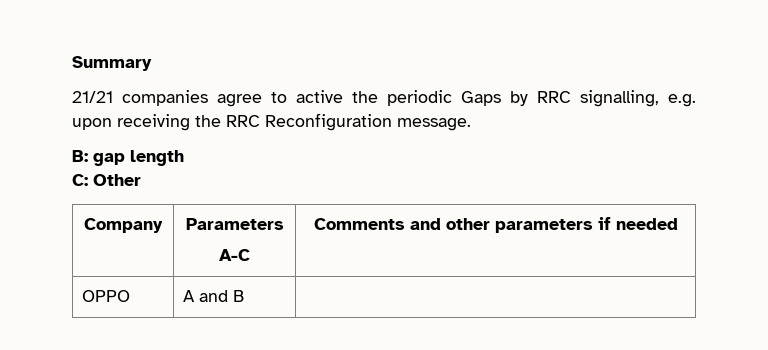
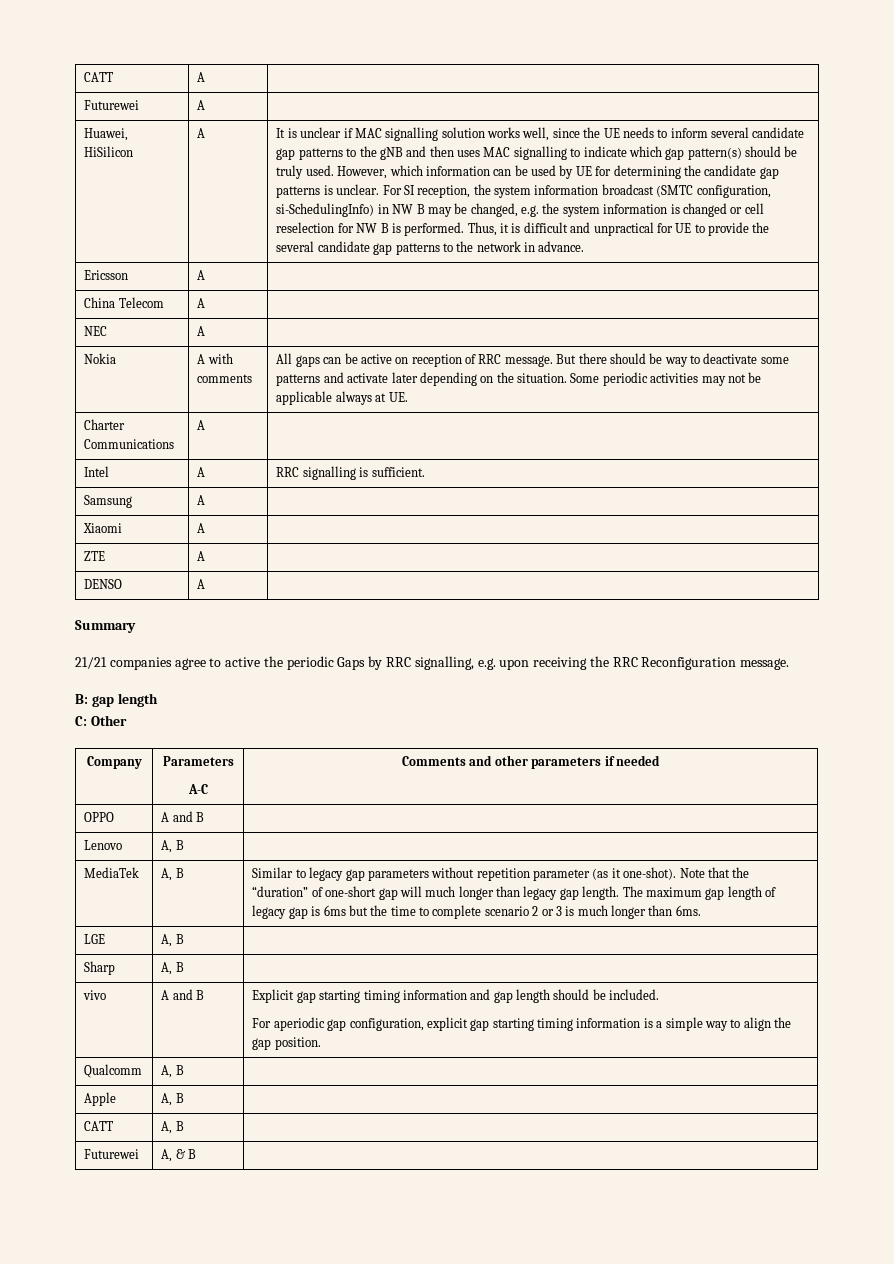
(72, 63) none -> [84,72,114,82] [197,72,206,82] [84,100,140,110] [197,100,206,110] [84,128,129,141] [84,146,134,157] [197,128,206,138] [276,127,805,141] [276,146,798,160] [276,165,779,179] [276,184,771,198] [276,203,764,217] [276,222,770,236] [276,241,585,255] [84,270,129,280] [197,270,206,280] [84,297,164,308] [197,298,206,308] [84,326,108,336] [197,326,206,336] [84,353,117,364] [197,353,233,364] [197,374,253,383] [276,353,789,367] [276,372,762,386] [276,391,408,405] [84,419,126,430] [84,439,175,449] [197,420,206,430] [84,466,110,477] [197,467,206,477] [276,466,425,480] [84,495,133,508] [197,495,206,505] [83,523,123,533] [197,523,206,533] [84,551,106,561] [197,551,206,561] [84,579,123,589] [197,579,206,589] CATT | A | // Futurewei | A | // Huawei, HiSilicon | A | It is unclear if MAC signalling solution works well, since the UE needs to inform several candidate gap patterns to the gNB and then uses MAC signalling to indicate which gap pattern(s) should be truly used. However, which information can be used by UE for determining the candidate gap patterns is unclear. For SI reception, the system information broadcast (SMTC configuration, si-SchedulingInfo) in NW B may be changed, e.g. the system information is changed or cell reselection for NW B is performed. Thus, it is difficult and unpractical for UE to provide the several candidate gap patterns to the network in advance. // Ericsson | A | // China Telecom | A | // NEC | A | // Nokia | A with comments | All gaps can be active on reception of RRC message. But there should be way to deactivate some patterns and activate later depending on the situation. Some periodic activities may not be applicable always at UE. // Charter Communications | A | // Intel | A | RRC signalling is sufficient. // Samsung | A | // Xiaomi | A | // ZTE | A | // DENSO | A | //
(245, 296) none -> [84,840,123,850] [161,840,184,853] [84,867,140,878] [161,868,184,881] [252,867,750,881] [252,886,777,900] [252,905,701,919] [84,934,106,944] [161,934,184,947] [84,961,116,975] [161,962,184,975] [83,990,107,1000] [161,989,205,1000] [252,989,660,1003] [252,1017,792,1031] [252,1037,321,1050] [84,1064,143,1078] [161,1065,184,1078] [84,1092,117,1106] [161,1093,184,1106] [84,1121,114,1131] [161,1121,184,1134] [84,1149,140,1159] [161,1149,197,1162] // Lenovo | A, B | // MediaTek | A, B | Similar to legacy gap parameters without repetition parameter (as it one-shot). Note that the “duration” of one-short gap will much longer than legacy gap length. The maximum gap length of legacy gap is 6ms but the time to complete scenario 2 or 3 is much longer than 6ms. // LGE | A, B | // Sharp | A, B | // vivo | A and B | Explicit gap starting timing information and gap length should be included. // For aperiodic gap configuration, explicit gap starting timing information is a simple way to align the gap position. // Qualcomm | A, B | // Apple | A, B | // CATT | A, B | // Futurewei | A, & B |

